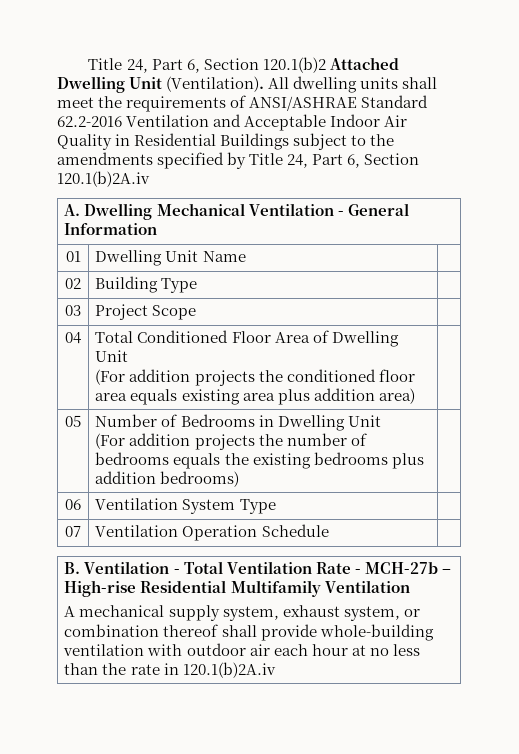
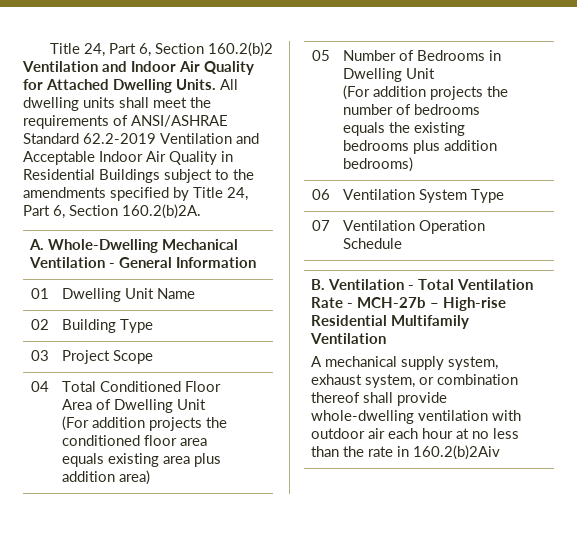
[88,57,399,73] [57,76,265,93] Title 24, Part 6, Section 120.1(b)2 Attached Dwelling Unit (Ventilation). -> [49,42,273,57] [22,61,254,75] [23,79,216,93] Title 24, Part 6, Section 160.2(b)2 Ventilation and Indoor Air Quality for Attached Dwelling Units.
[57,116,122,127] 62.2-2016 -> [83,133,156,144] 62.2-2019
[57,171,150,187] 120.1(b)2A.iv -> [122,204,201,219] 160.2(b)2A.
[84,203,153,220] Dwelling -> [47,239,158,253] Whole-Dwelling
[319,624,434,641] whole-building -> [310,410,414,424] whole-dwelling
[182,662,276,678] 120.1(b)2A.iv -> [412,445,500,460] 160.2(b)2Aiv

